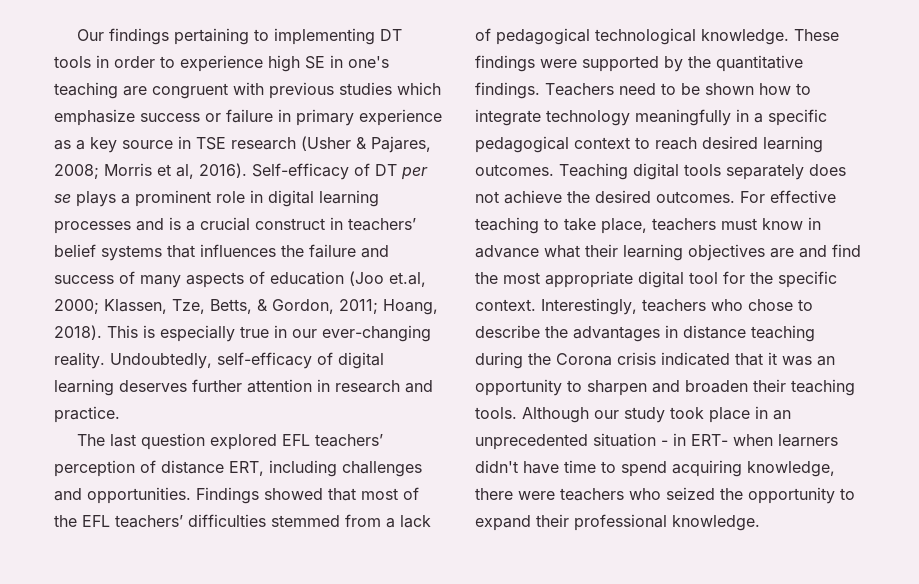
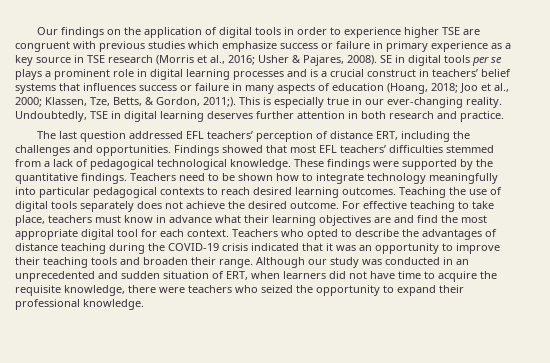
[174,28,403,45] pertaining to implementing DT -> [107,27,253,38] on the application of digital
[268,55,389,72] [54,82,118,99] high SE in one's teaching -> [404,27,461,38] higher TSE
[301,136,431,153] [54,163,397,180] (Usher & Pajares, 2008; Morris et al, 2016). Self-efficacy of DT -> [156,55,470,66] (Morris et al., 2016; Usher & Pajares, 2008). SE in digital tools
[281,244,389,258] [54,271,426,288] the failure and success of many aspects of education (Joo et.al, -> [139,83,509,94] success or failure in many aspects of education (Hoang, 2018; Joo et al.,
[339,299,438,315] [54,325,102,340] 2011; Hoang, 2018). -> [203,97,236,107] 2011;).
[217,352,333,369] self-efficacy of -> [90,111,121,119] TSE in
(330, 385) none -> [361,111,386,119] both
[210,434,278,450] explored -> [129,131,184,139] addressed
(337, 468) none -> [453,131,471,139] the
[403,487,419,500] [54,515,77,527] of the -> (316, 149) none
[736,109,827,126] [475,136,630,153] in a specific pedagogical context -> [15,187,204,198] into particular pedagogical contexts
(628, 171) none -> [449,187,502,195] the use of
[656,191,735,203] outcomes. -> [290,201,339,209] outcome.
[750,271,837,288] [475,298,793,315] the specific context. Interestingly, teachers who chose -> [160,229,338,240] each context. Teachers who opted
[665,325,678,338] in -> [485,229,497,237] of
[556,353,612,366] Corona -> [168,243,219,251] COVID-19
[587,380,647,396] sharpen -> [456,243,500,254] [15,257,117,268] improve their teaching tools
[791,379,855,396] [475,407,517,419] teaching tools. -> [219,259,253,268] range.
[670,407,750,423] took place -> [362,257,440,265] was conducted
[593,433,838,447] [475,460,742,477] situation - in ERT- when learners didn't have time to spend acquiring -> [98,271,497,282] [15,285,61,296] and sudden situation of ERT, when learners did not have time to acquire the requisite

